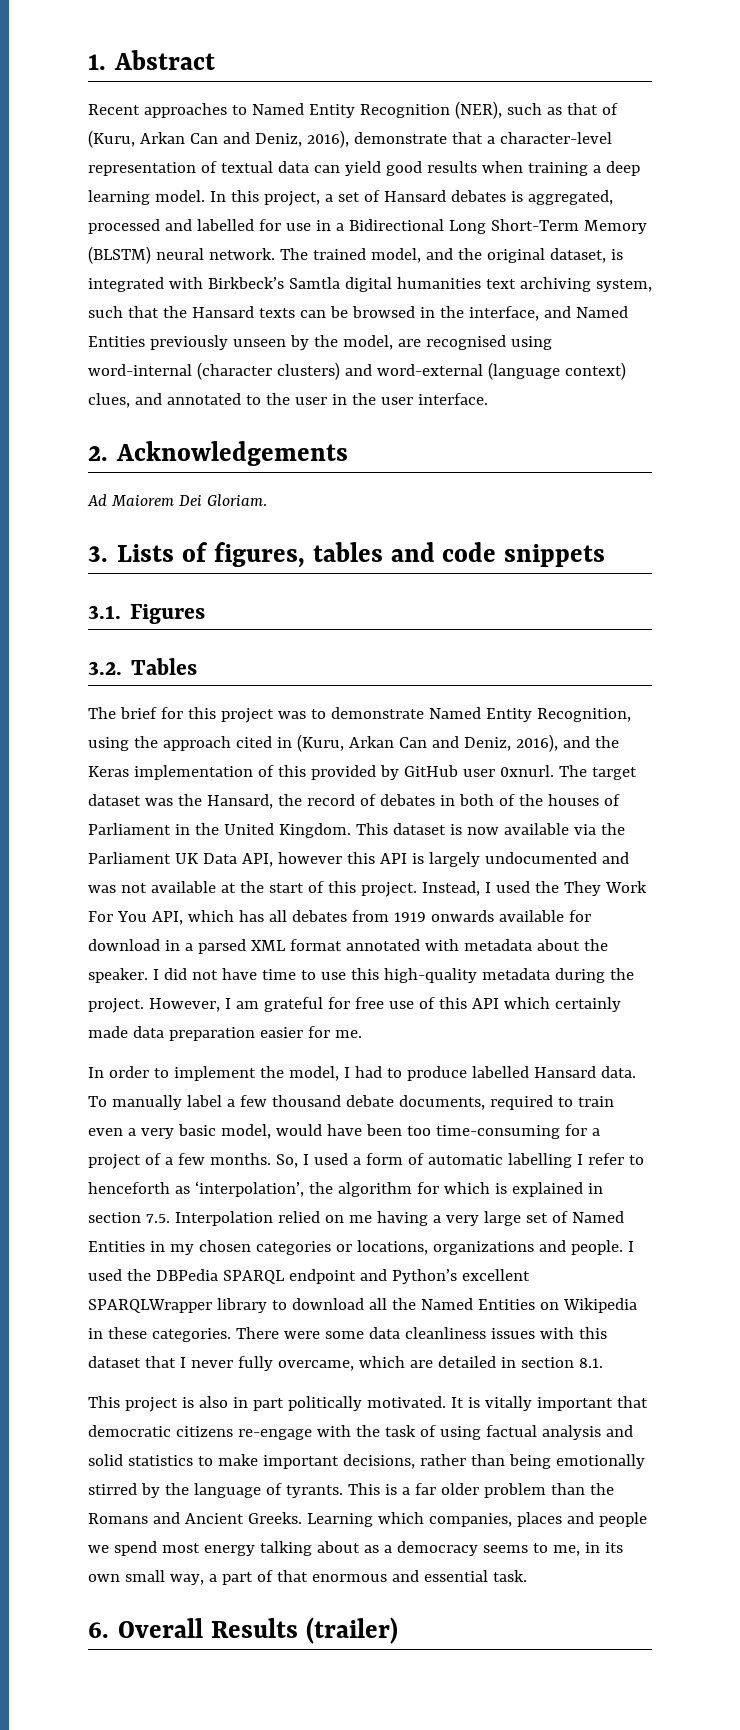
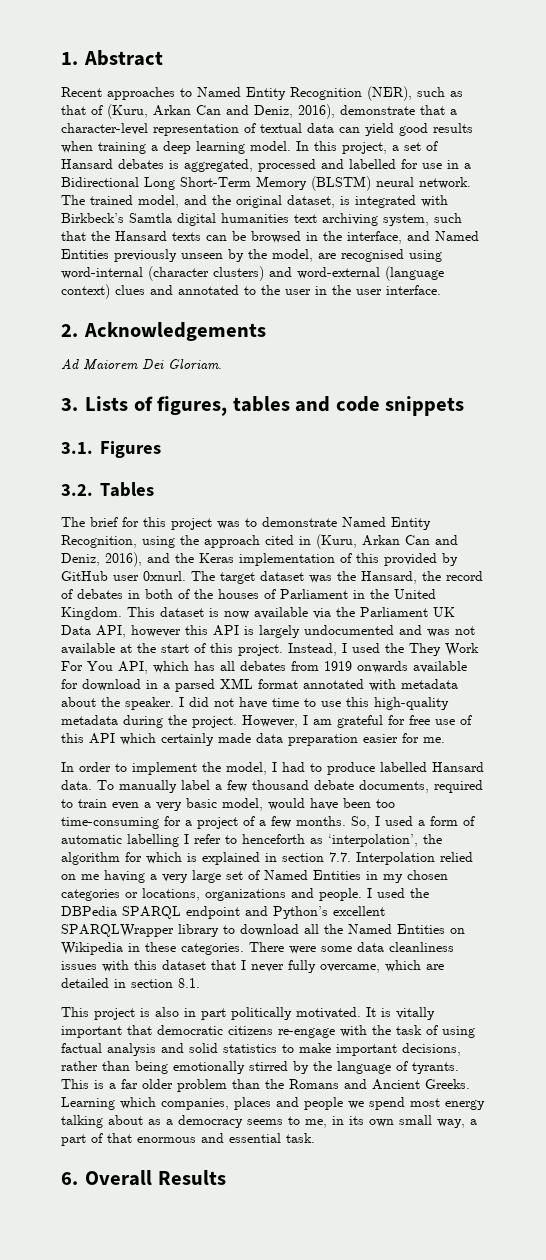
[88,393,130,408] clues, -> [115,285,145,295] clues
[145,1214,170,1223] 7.5. -> [329,852,351,862] 7.7.
[305,1617,398,1644] (trailer) -> (226, 1177) none

